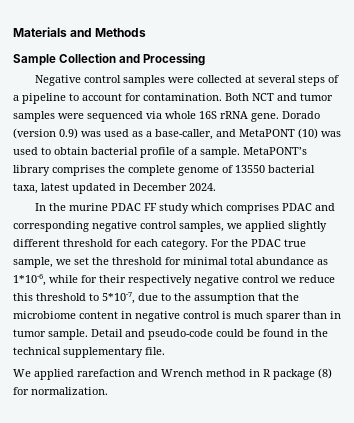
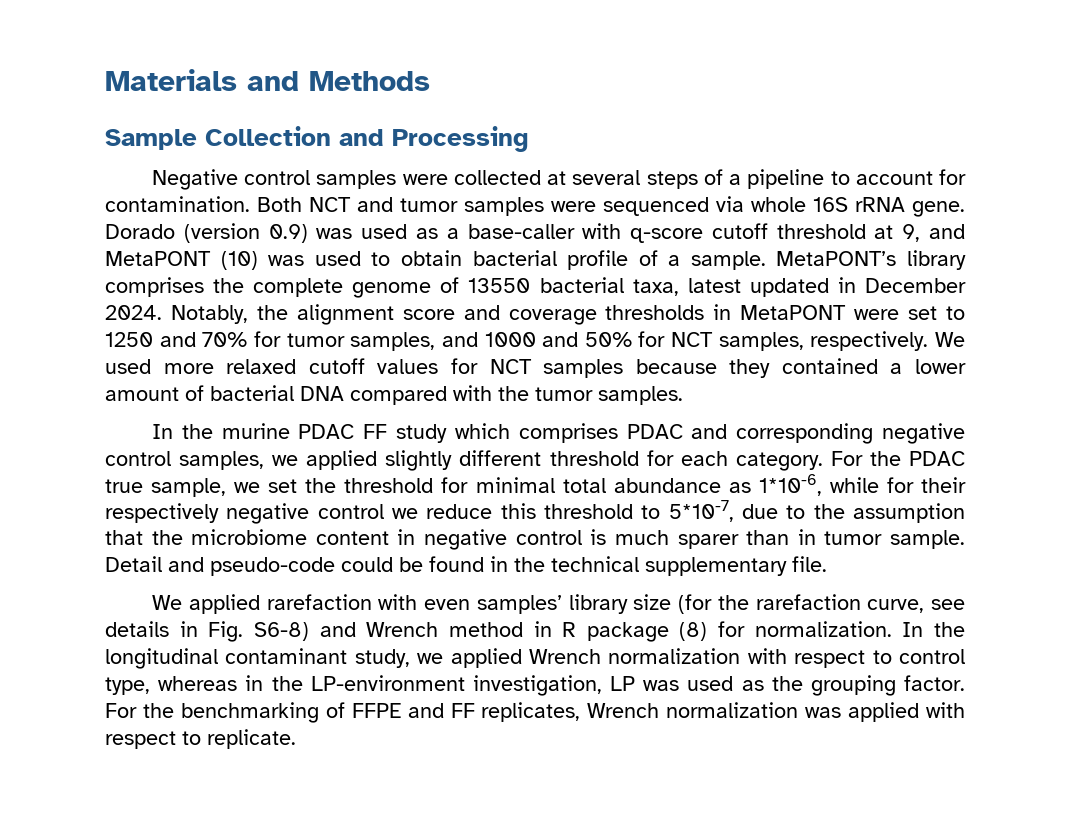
[155,129,213,140] base-caller, -> [467,223,921,243] base-caller with q-score cutoff threshold at 9,
(216, 187) none -> [170,304,965,325] [105,331,965,351] [105,358,967,378] [105,385,683,405] Notably, the alignment score and coverage thresholds in MetaPONT were set to 1250 and 70% for tumor samples, and 1000 and 50% for NCT samples, respectively. We used more relaxed cutoff values for NCT samples because they contained a lower amount of bacterial DNA compared with the tumor samples.
(135, 373) none -> [378,594,965,614] [105,621,309,642] with even samples’ library size (for the rarefaction curve, see details in Fig. S6-8)
(108, 391) none -> [902,622,965,637] [105,648,965,669] [105,675,965,696] [105,702,965,723] [105,729,296,749] In the longitudinal contaminant study, we applied Wrench normalization with respect to control type, whereas in the LP-environment investigation, LP was used as the grouping factor. For the benchmarking of FFPE and FF replicates, Wrench normalization was applied with respect to replicate.

